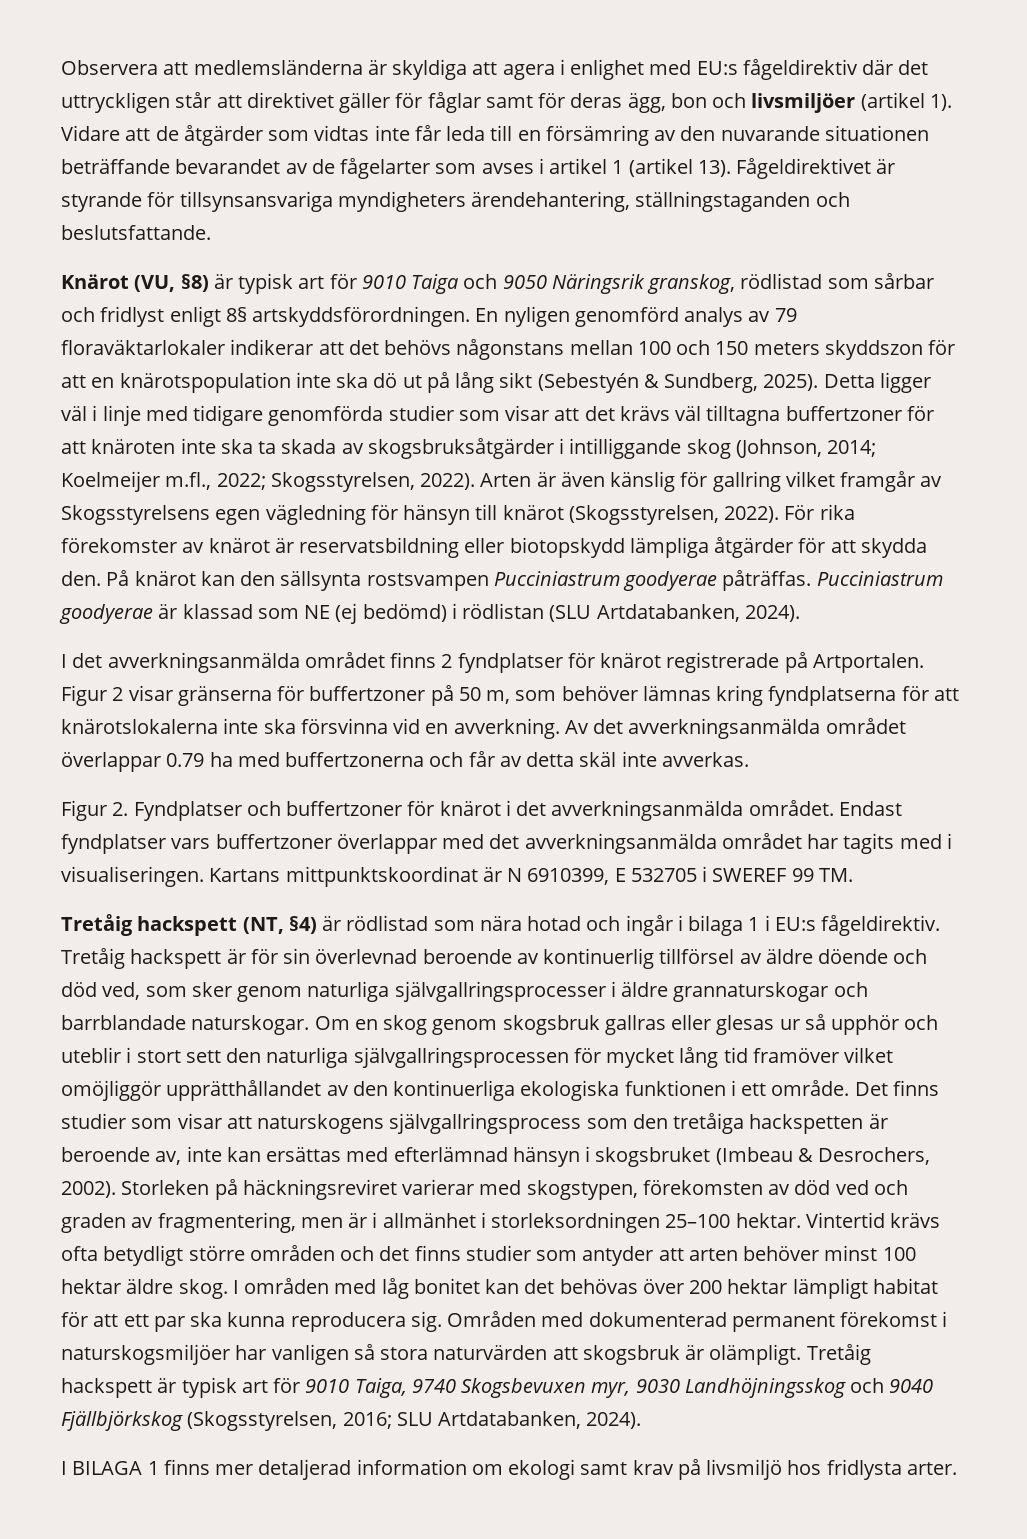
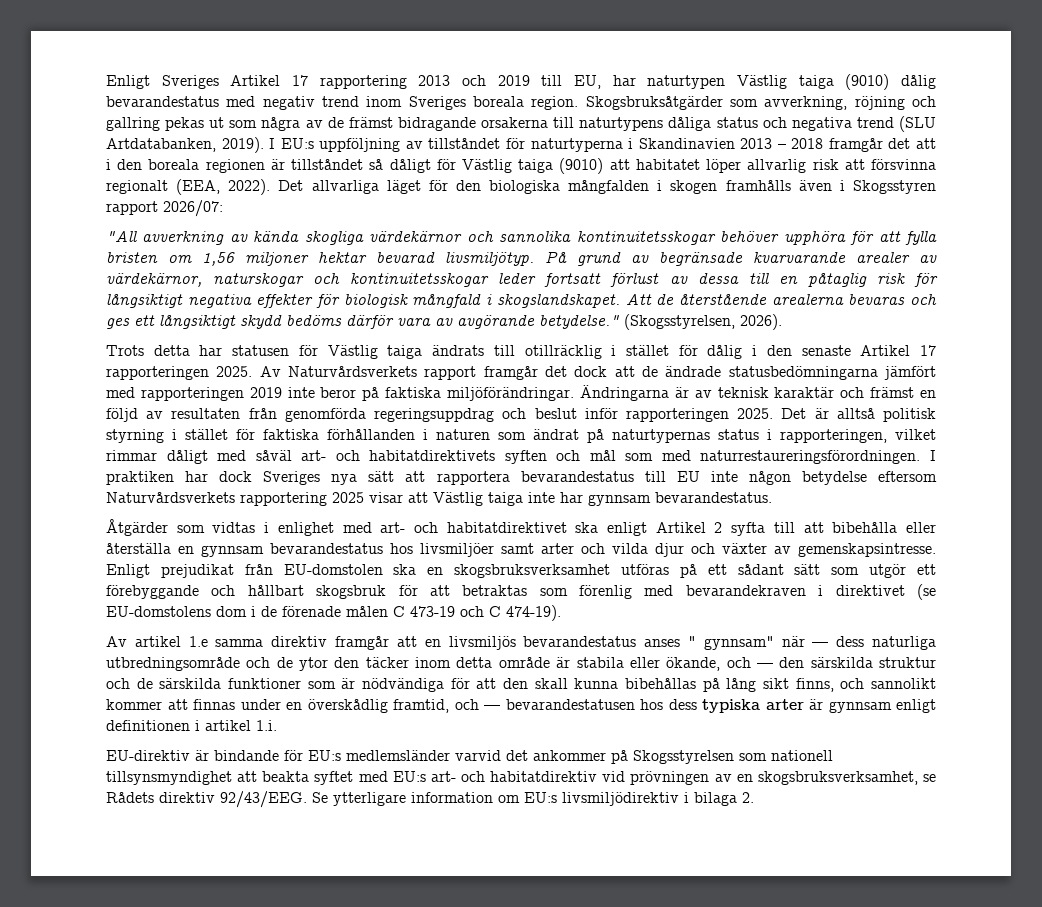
[61,59,929,80] [61,92,952,113] [61,125,929,146] [61,158,896,179] [61,191,850,212] [61,225,211,240] [61,273,934,294] [61,306,797,327] [61,339,956,360] [61,372,931,393] [61,405,934,426] [61,438,877,459] [61,471,943,492] [61,504,855,525] [61,537,927,558] [61,570,943,591] [59,603,800,624] [61,652,924,673] [61,685,959,706] [61,718,906,739] [61,751,749,772] [61,800,902,821] [61,833,952,854] [61,866,853,887] [61,914,941,936] [61,948,928,969] [61,981,868,1002] [61,1014,939,1035] [61,1047,894,1068] [61,1080,939,1101] [61,1113,888,1134] [61,1146,931,1167] [61,1179,908,1200] [61,1212,941,1233] [61,1245,916,1266] [61,1278,938,1299] [61,1311,948,1332] [61,1344,871,1365] [61,1377,934,1398] [61,1411,642,1431] [61,1459,957,1480] Observera att medlemsländerna är skyldiga att agera i enlighet med EU:s fågeldirektiv där det uttryckligen står att direktivet gäller för fåglar samt för deras ägg, bon och livsmiljöer (artikel 1). Vidare att de åtgärder som vidtas inte får leda till en försämring av den nuvarande situationen beträffande bevarandet av de fågelarter som avses i artikel 1 (artikel 13). Fågeldirektivet är styrande för tillsynsansvariga myndigheters ärendehantering, ställningstaganden och beslutsfattande. // Knärot (VU, §8) är typisk art för 9010 Taiga och 9050 Näringsrik granskog, rödlistad som sårbar och fridlyst enligt 8§ artskyddsförordningen. En nyligen genomförd analys av 79 floraväktarlokaler indikerar att det behövs någonstans mellan 100 och 150 meters skyddszon för att en knärotspopulation inte ska dö ut på lång sikt (Sebestyén & Sundberg, 2025). Detta ligger väl i linje med tidigare genomförda studier som visar att det krävs väl tilltagna buffertzoner för att knäroten inte ska ta skada av skogsbruksåtgärder i intilliggande skog (Johnson, 2014; Koelmeijer m.fl., 2022; Skogsstyrelsen, 2022). Arten är även känslig för gallring vilket framgår av Skogsstyrelsens egen vägledning för hänsyn till knärot (Skogsstyrelsen, 2022). För rika förekomster av knärot är reservatsbildning eller biotopskydd lämpliga åtgärder för att skydda den. På knärot kan den sällsynta rostsvampen Pucciniastrum goodyerae påträffas. Pucciniastrum goodyerae är klassad som NE (ej bedömd) i rödlistan (SLU Artdatabanken, 2024). // I det avverkningsanmälda området finns 2 fyndplatser för knärot registrerade på Artportalen. Figur 2 visar gränserna för buffertzoner på 50 m, som behöver lämnas kring fyndplatserna för att knärotslokalerna inte ska försvinna vid en avverkning. Av det avverkningsanmälda området överlappar 0.79 ha med buffertzonerna och får av detta skäl inte avverkas. // Figur 2. Fyndplatser och buffertzoner för knärot i det avverkningsanmälda området. Endast fyndplatser vars buffertzoner överlappar med det avverkningsanmälda området har tagits med i visualiseringen. Kartans mittpunktskoordinat är N 6910399, E 532705 i SWEREF 99 TM. // Tretåig hackspett (NT, §4) är rödlistad som nära hotad och ingår i bilaga 1 i EU:s fågeldirektiv. Tretåig hackspett är för sin överlevnad beroende av kontinuerlig tillförsel av äldre döende och död ved, som sker genom naturliga självgallringsprocesser i äldre grannaturskogar och barrblandade naturskogar. Om en skog genom skogsbruk gallras eller glesas ur så upphör och uteblir i stort sett den naturliga självgallringsprocessen för mycket lång tid framöver vilket omöjliggör upprätthållandet av den kontinuerliga ekologiska funktionen i ett område. Det finns studier som visar att naturskogens självgallringsprocess som den tretåiga hackspetten är beroende av, inte kan ersättas med efterlämnad hänsyn i skogsbruket (Imbeau & Desrochers, 2002). Storleken på häckningsreviret varierar med skogstypen, förekomsten av död ved och graden av fragmentering, men är i allmänhet i storleksordningen 25–100 hektar. Vintertid krävs ofta betydligt större områden och det finns studier som antyder att arten behöver minst 100 hektar äldre skog. I områden med låg bonitet kan det behövas över 200 hektar lämpligt habitat för att ett par ska kunna reproducera sig. Områden med dokumenterad permanent förekomst i naturskogsmiljöer har vanligen så stora naturvärden att skogsbruk är olämpligt. Tretåig hackspett är typisk art för 9010 Taiga, 9740 Skogsbevuxen myr, 9030 Landhöjningsskog och 9040 Fjällbjörkskog (Skogsstyrelsen, 2016; SLU Artdatabanken, 2024). // I BILAGA 1 finns mer detaljerad information om ekologi samt krav på livsmiljö hos fridlysta arter. -> [106,74,936,90] [106,96,936,110] [106,116,937,132] [106,137,936,153] [106,158,936,174] [106,179,936,195] [106,200,223,217] [106,231,937,245] [106,251,937,266] [106,273,939,287] [106,294,938,308] [106,314,782,330] [106,345,936,359] [106,366,936,380] [106,385,937,401] [106,408,936,422] [106,429,936,443] [106,450,937,464] [106,471,937,485] [106,492,772,506] [106,519,937,536] [106,543,936,557] [106,564,937,578] [106,584,936,600] [106,605,561,621] [106,636,936,650] [106,657,937,671] [106,678,936,692] [106,699,936,713] [106,720,277,731] [106,750,833,764] [106,771,936,785] [106,791,754,808] Enligt Sveriges Artikel 17 rapportering 2013 och 2019 till EU, har naturtypen Västlig taiga (9010) dålig bevarandestatus med negativ trend inom Sveriges boreala region. Skogsbruksåtgärder som avverkning, röjning och gallring pekas ut som några av de främst bidragande orsakerna till naturtypens dåliga status och negativa trend (SLU Artdatabanken, 2019). I EU:s uppföljning av tillståndet för naturtyperna i Skandinavien 2013 – 2018 framgår det att i den boreala regionen är tillståndet så dåligt för Västlig taiga (9010) att habitatet löper allvarlig risk att försvinna regionalt (EEA, 2022). Det allvarliga läget för den biologiska mångfalden i skogen framhålls även i Skogsstyren rapport 2026/07: // "All avverkning av kända skogliga värdekärnor och sannolika kontinuitetsskogar behöver upphöra för att fylla bristen om 1,56 miljoner hektar bevarad livsmiljötyp. På grund av begränsade kvarvarande arealer av värdekärnor, naturskogar och kontinuitetsskogar leder fortsatt förlust av dessa till en påtaglig risk för långsiktigt negativa effekter för biologisk mångfald i skogslandskapet. Att de återstående arealerna bevaras och ges ett långsiktigt skydd bedöms därför vara av avgörande betydelse." (Skogsstyrelsen, 2026). // Trots detta har statusen för Västlig taiga ändrats till otillräcklig i stället för dålig i den senaste Artikel 17 rapporteringen 2025. Av Naturvårdsverkets rapport framgår det dock att de ändrade statusbedömningarna jämfört med rapporteringen 2019 inte beror på faktiska miljöförändringar. Ändringarna är av teknisk karaktär och främst en följd av resultaten från genomförda regeringsuppdrag och beslut inför rapporteringen 2025. Det är alltså politisk styrning i stället för faktiska förhållanden i naturen som ändrat på naturtypernas status i rapporteringen, vilket rimmar dåligt med såväl art- och habitatdirektivets syften och mål som med naturrestaureringsförordningen. I praktiken har dock Sveriges nya sätt att rapportera bevarandestatus till EU inte någon betydelse eftersom Naturvårdsverkets rapportering 2025 visar att Västlig taiga inte har gynnsam bevarandestatus. // Åtgärder som vidtas i enlighet med art- och habitatdirektivet ska enligt Artikel 2 syfta till att bibehålla eller återställa en gynnsam bevarandestatus hos livsmiljöer samt arter och vilda djur och växter av gemenskapsintresse. Enligt prejudikat från EU-domstolen ska en skogsbruksverksamhet utföras på ett sådant sätt som utgör ett förebyggande och hållbart skogsbruk för att betraktas som förenlig med bevarandekraven i direktivet (se EU-domstolens dom i de förenade målen C 473-19 och C 474-19). // Av artikel 1.e samma direktiv framgår att en livsmiljös bevarandestatus anses " gynnsam" när — dess naturliga utbredningsområde och de ytor den täcker inom detta område är stabila eller ökande, och — den särskilda struktur och de särskilda funktioner som är nödvändiga för att den skall kunna bibehållas på lång sikt finns, och sannolikt kommer att finnas under en överskådlig framtid, och — bevarandestatusen hos dess typiska arter är gynnsam enligt definitionen i artikel 1.i. // EU-direktiv är bindande för EU:s medlemsländer varvid det ankommer på Skogsstyrelsen som nationell tillsynsmyndighet att beakta syftet med EU:s art- och habitatdirektiv vid prövningen av en skogsbruksverksamhet, se Rådets direktiv 92/43/EEG. Se ytterligare information om EU:s livsmiljödirektiv i bilaga 2.

